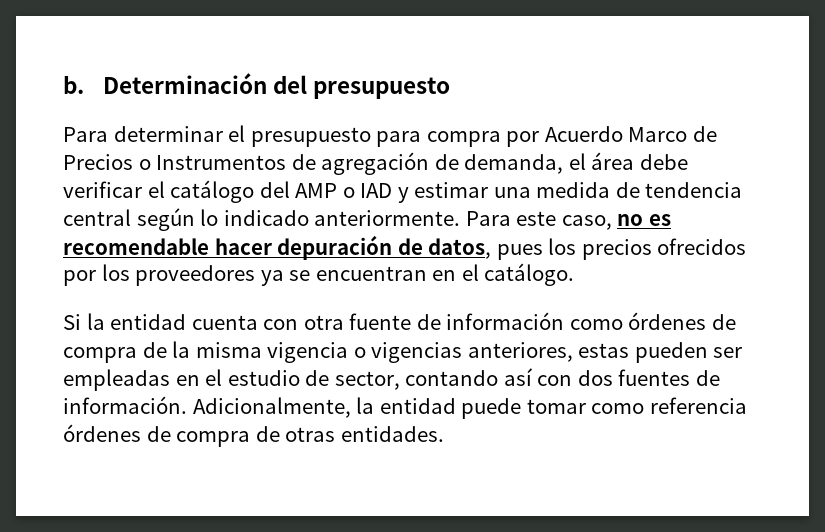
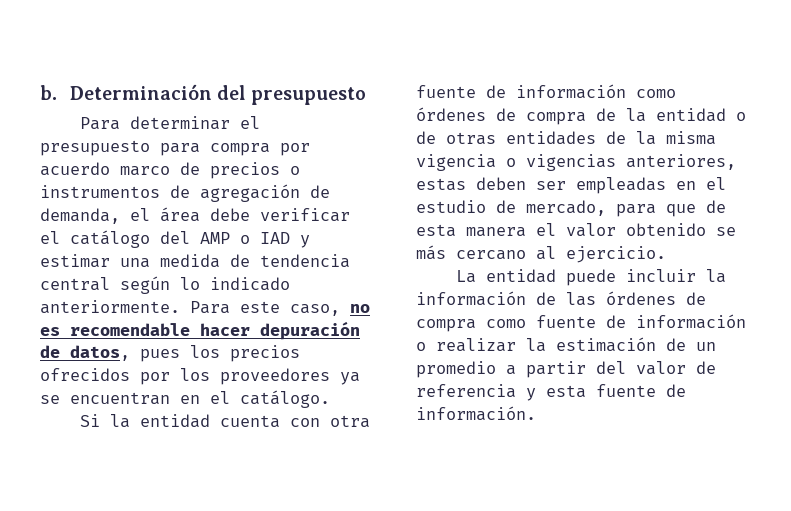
[544,126,717,142] [63,154,287,170] Acuerdo Marco de Precios o Instrumentos -> [40,162,300,179] [40,185,160,198] acuerdo marco de precios o instrumentos
(191, 349) none -> [656,108,746,122] [416,131,656,145] entidad o de otras entidades de la
[634,342,708,363] pueden -> [476,177,526,190] deben
[334,368,720,390] [63,396,747,419] [63,424,444,447] sector, contando así con dos fuentes de información. Adicionalmente, la entidad puede tomar como referencia órdenes de compra de otras entidades. -> [526,200,726,217] [416,223,736,237] [416,245,666,263] [455,269,726,286] [416,291,706,306] [416,314,746,332] [416,337,716,352] [416,361,716,378] [416,384,686,401] [416,406,536,421] mercado, para que de esta manera el valor obtenido se más cercano al ejercicio. // La entidad puede incluir la información de las órdenes de compra como fuente de información o realizar la estimación de un promedio a partir del valor de referencia y esta fuente de información.

